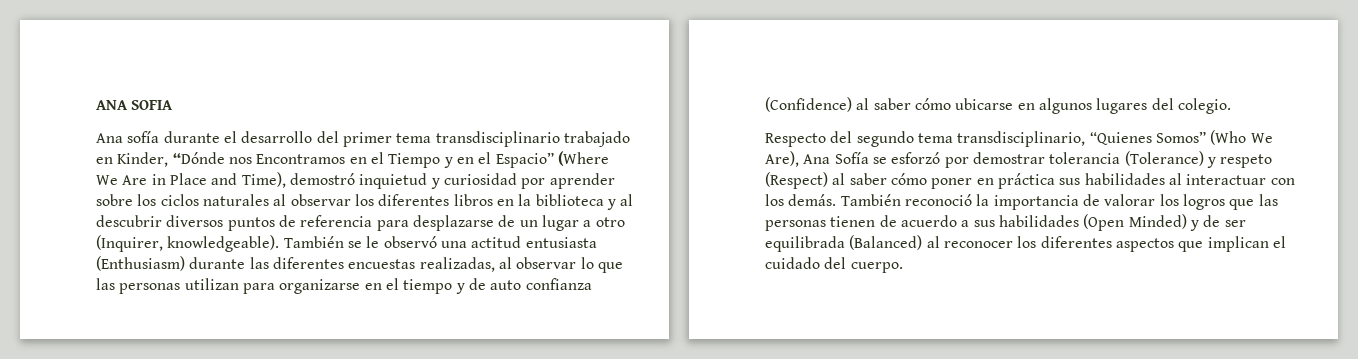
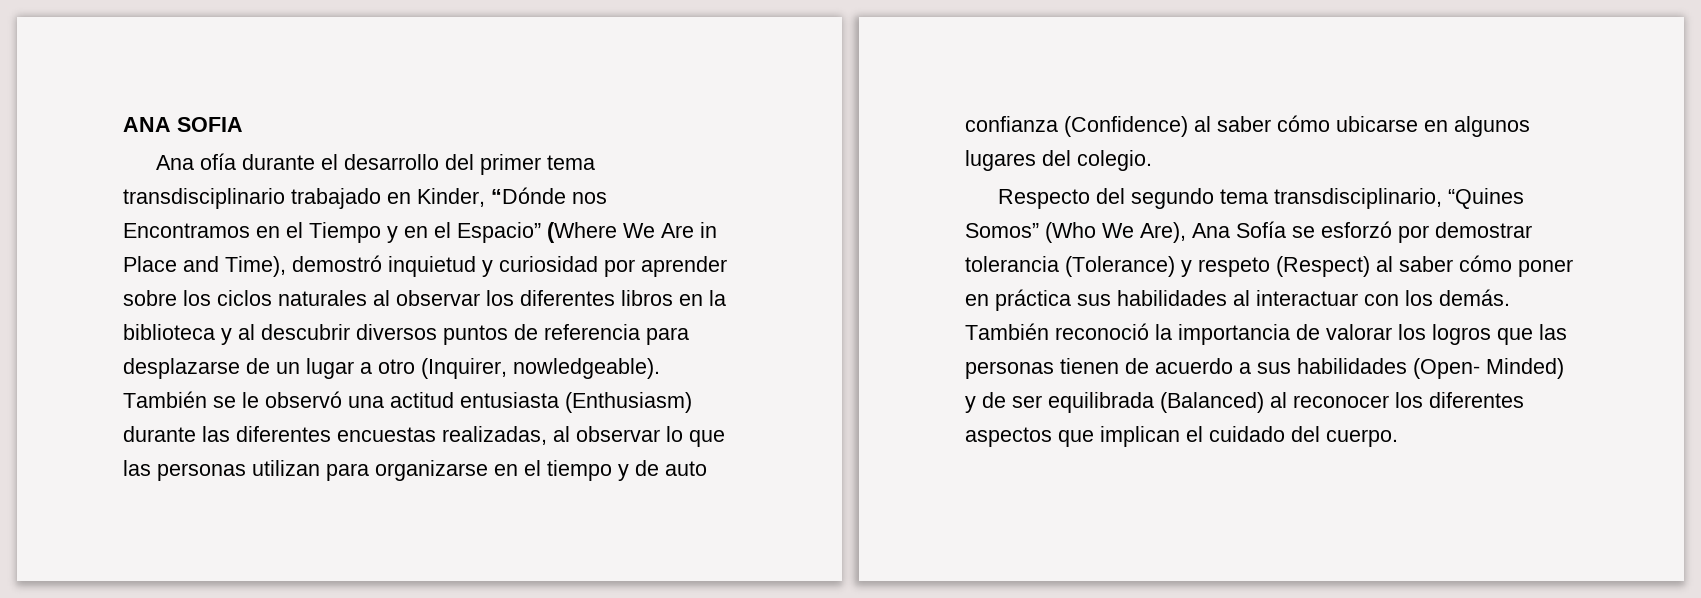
[127,131,160,143] sofía -> [200,153,237,170] ofía
[167,235,280,252] knowledgeable). -> [513,358,660,379] nowledgeable).
[1089,132,1152,145] “Quienes -> [1448,188,1525,209] “Quines
[1083,214,1125,231] (Open -> [1413,358,1480,379] (Open-

